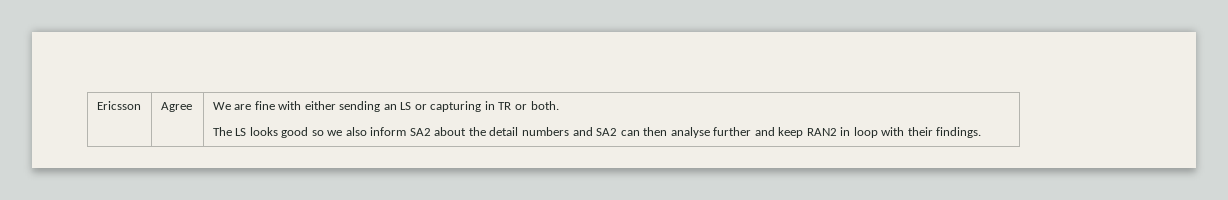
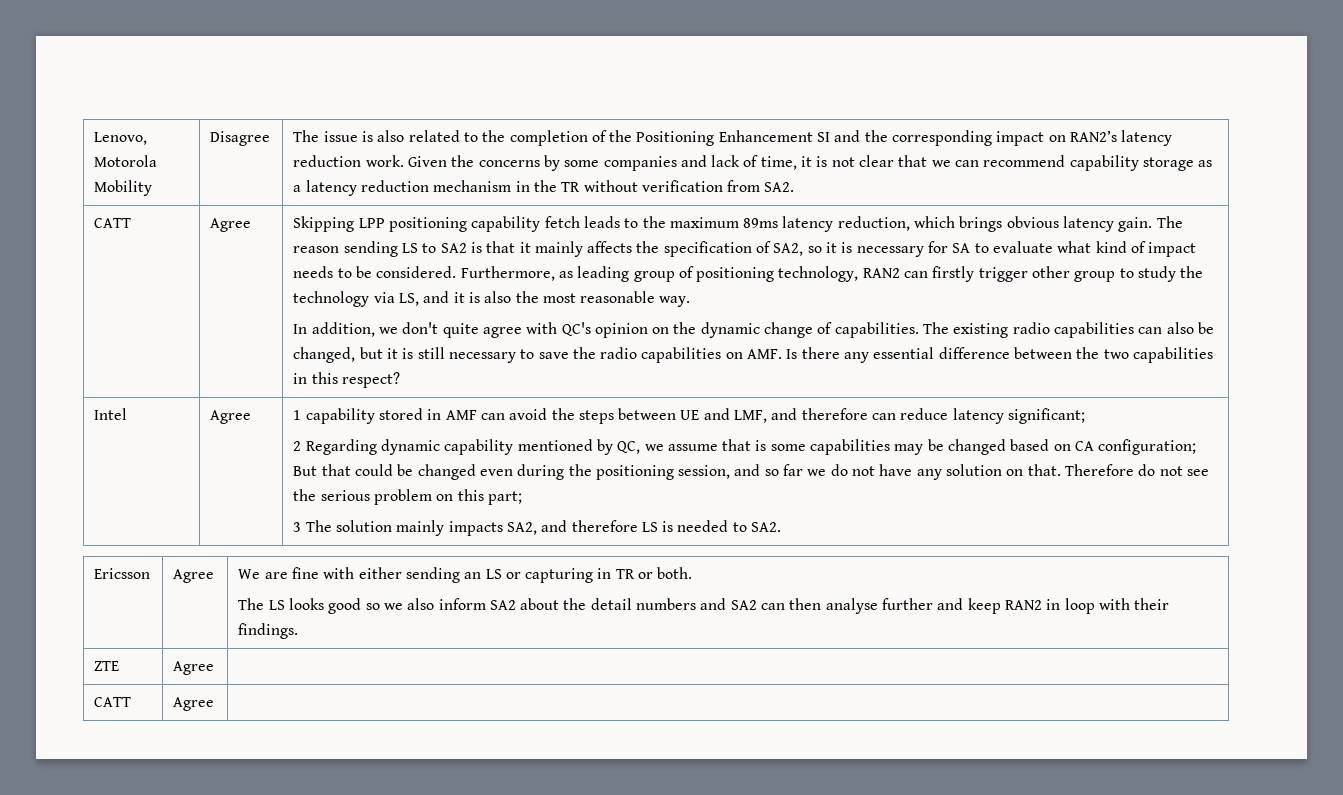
(96, 105) none -> [94,132,148,145] [94,155,158,167] [94,180,153,196] [210,131,271,146] [293,130,1173,146] [293,155,1213,171] [293,180,795,196] [94,218,132,228] [210,218,252,232] [293,216,1183,232] [293,241,1197,257] [293,266,1204,282] [293,291,691,307] [293,322,1214,338] [293,347,1213,363] [293,372,400,388] [94,408,128,420] [210,410,252,424] [293,408,1086,424] [293,439,1197,455] [293,464,1209,480] [293,489,522,505] [293,520,782,536] Lenovo, Motorola Mobility | Disagree | The issue is also related to the completion of the Positioning Enhancement SI and the corresponding impact on RAN2’s latency reduction work. Given the concerns by some companies and lack of time, it is not clear that we can recommend capability storage as a latency reduction mechanism in the TR without verification from SA2. // CATT | Agree | Skipping LPP positioning capability fetch leads to the maximum 89ms latency reduction, which brings obvious latency gain. The reason sending LS to SA2 is that it mainly affects the specification of SA2, so it is necessary for SA to evaluate what kind of impact needs to be considered. Furthermore, as leading group of positioning technology, RAN2 can firstly trigger other group to study the technology via LS, and it is also the most reasonable way. // In addition, we don't quite agree with QC's opinion on the dynamic change of capabilities. The existing radio capabilities can also be changed, but it is still necessary to save the radio capabilities on AMF. Is there any essential difference between the two capabilities in this respect? // Intel | Agree | 1 capability stored in AMF can avoid the steps between UE and LMF, and therefore can reduce latency significant; // 2 Regarding dynamic capability mentioned by QC, we assume that is some capabilities may be changed based on CA configuration; But that could be changed even during the positioning session, and so far we do not have any solution on that. Therefore do not see the serious problem on this part; // 3 The solution mainly impacts SA2, and therefore LS is needed to SA2. //
(982, 132) none -> [94,661,120,671] [173,661,215,675] [94,697,132,707] [173,697,215,711] // ZTE | Agree | // CATT | Agree |

